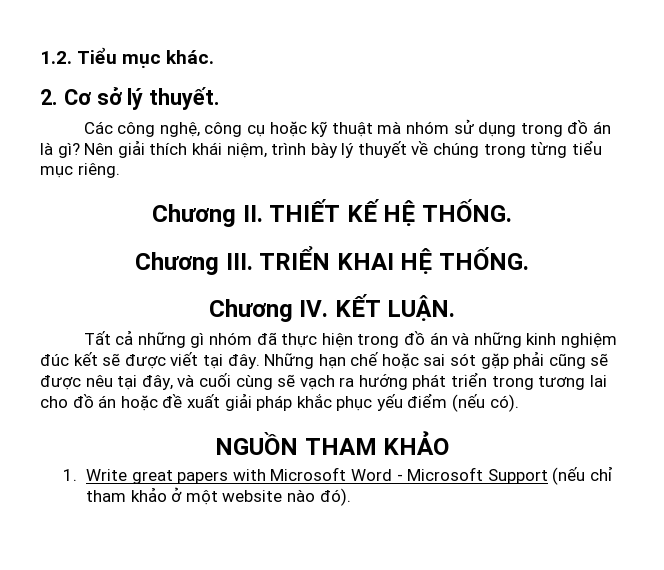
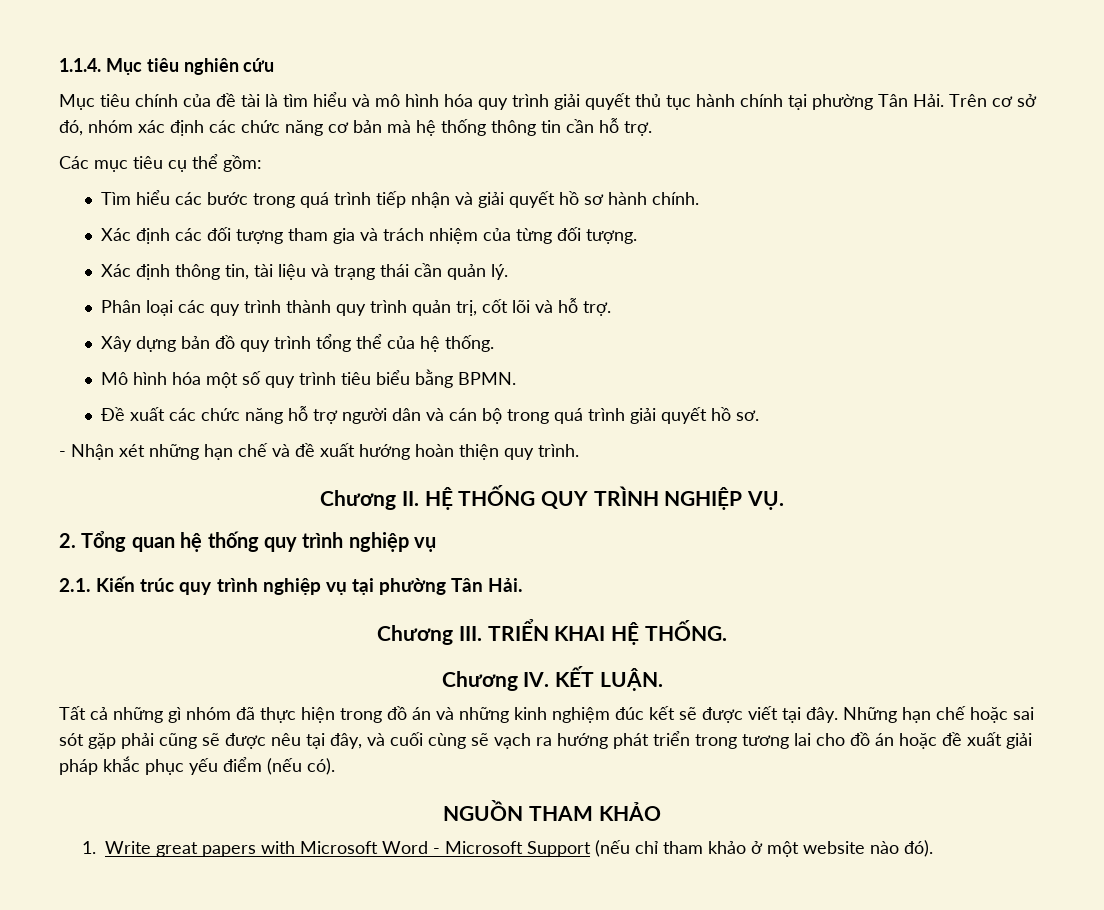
[40,47,215,68] [40,87,221,110] [83,119,611,137] [40,140,602,158] [40,163,120,178] [152,199,512,227] 1.2. Tiểu mục khác. // 2. Cơ sở lý thuyết. // Các công nghệ, công cụ hoặc kỹ thuật mà nhóm sử dụng trong đồ án là gì? Nên giải thích khái niệm, trình bày lý thuyết về chúng trong từng tiểu mục riêng. // Chương II. THIẾT KẾ HỆ THỐNG. -> [59,58,275,75] [59,92,1037,110] [59,118,652,136] [59,154,262,172] [101,190,700,208] [101,227,638,244] [101,263,509,280] [101,298,612,316] [101,334,495,352] [101,369,517,388] [101,406,760,424] [59,443,579,460] [320,485,784,510] [59,531,437,552] [59,576,524,595] 1.1.4. Mục tiêu nghiên cứu // Mục tiêu chính của đề tài là tìm hiểu và mô hình hóa quy trình giải quyết thủ tục hành chính tại phường Tân Hải. Trên cơ sở đó, nhóm xác định các chức năng cơ bản mà hệ thống thông tin cần hỗ trợ. // Các mục tiêu cụ thể gồm: // Tìm hiểu các bước trong quá trình tiếp nhận và giải quyết hồ sơ hành chính. // Xác định các đối tượng tham gia và trách nhiệm của từng đối tượng. // Xác định thông tin, tài liệu và trạng thái cần quản lý. // Phân loại các quy trình thành quy trình quản trị, cốt lõi và hỗ trợ. // Xây dựng bản đồ quy trình tổng thể của hệ thống. // Mô hình hóa một số quy trình tiêu biểu bằng BPMN. // Đề xuất các chức năng hỗ trợ người dân và cán bộ trong quá trình giải quyết hồ sơ. // - Nhận xét những hạn chế và đề xuất hướng hoàn thiện quy trình. // Chương II. HỆ THỐNG QUY TRÌNH NGHIỆP VỤ. // 2. Tổng quan hệ thống quy trình nghiệp vụ // 2.1. Kiến trúc quy trình nghiệp vụ tại phường Tân Hải.

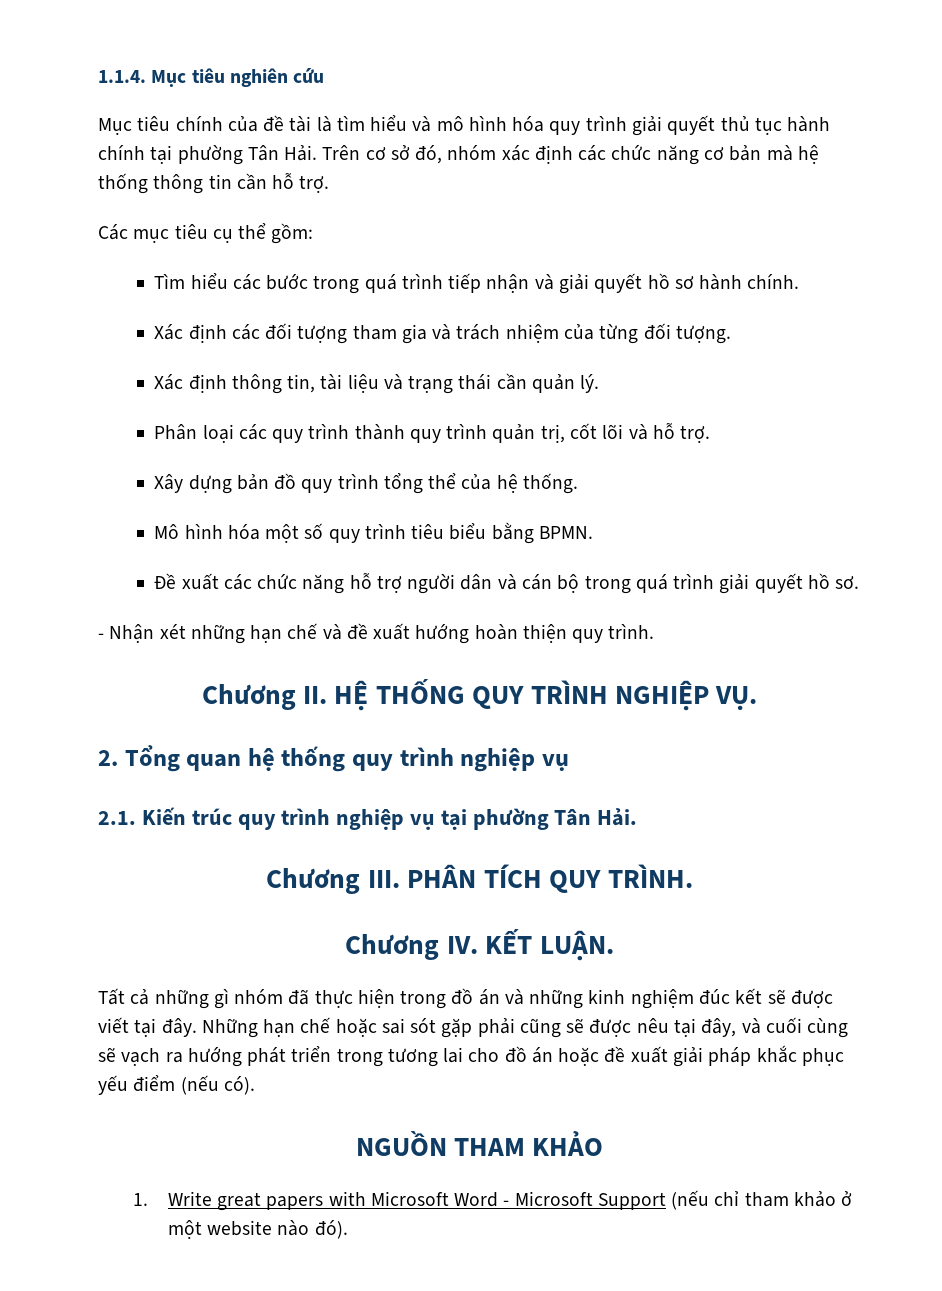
[487,619,727,645] TRIỂN KHAI HỆ THỐNG. -> [407,864,693,893] PHÂN TÍCH QUY TRÌNH.

